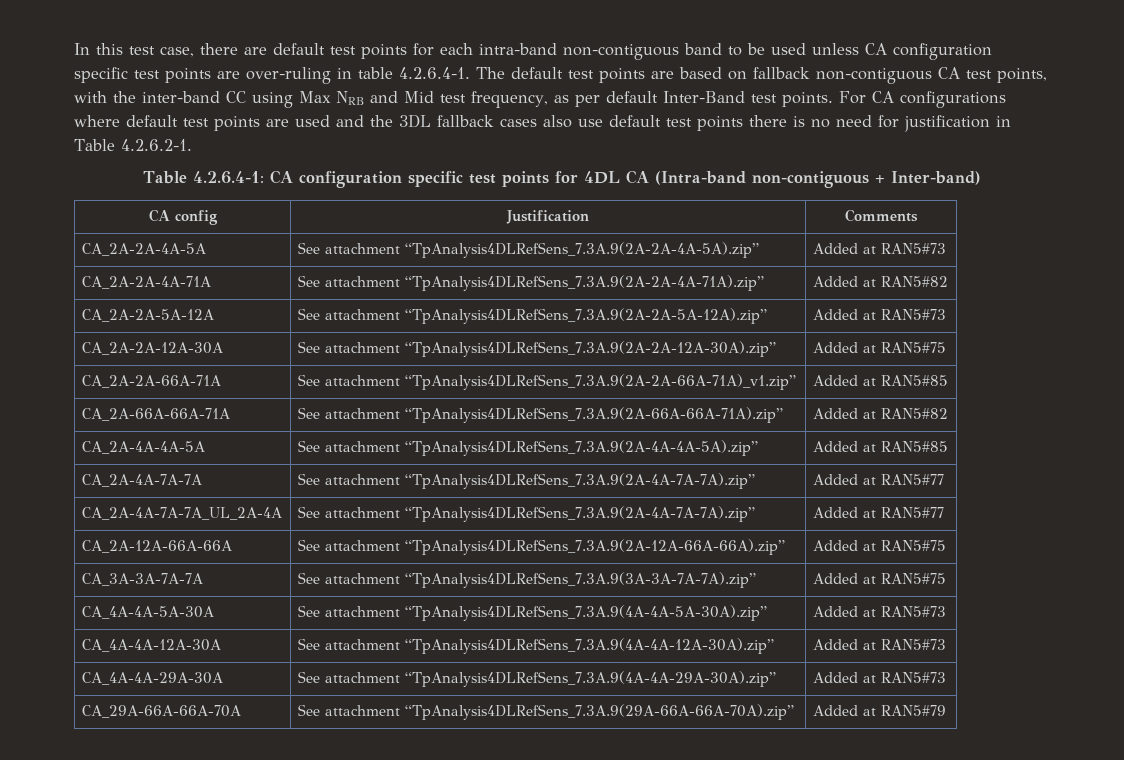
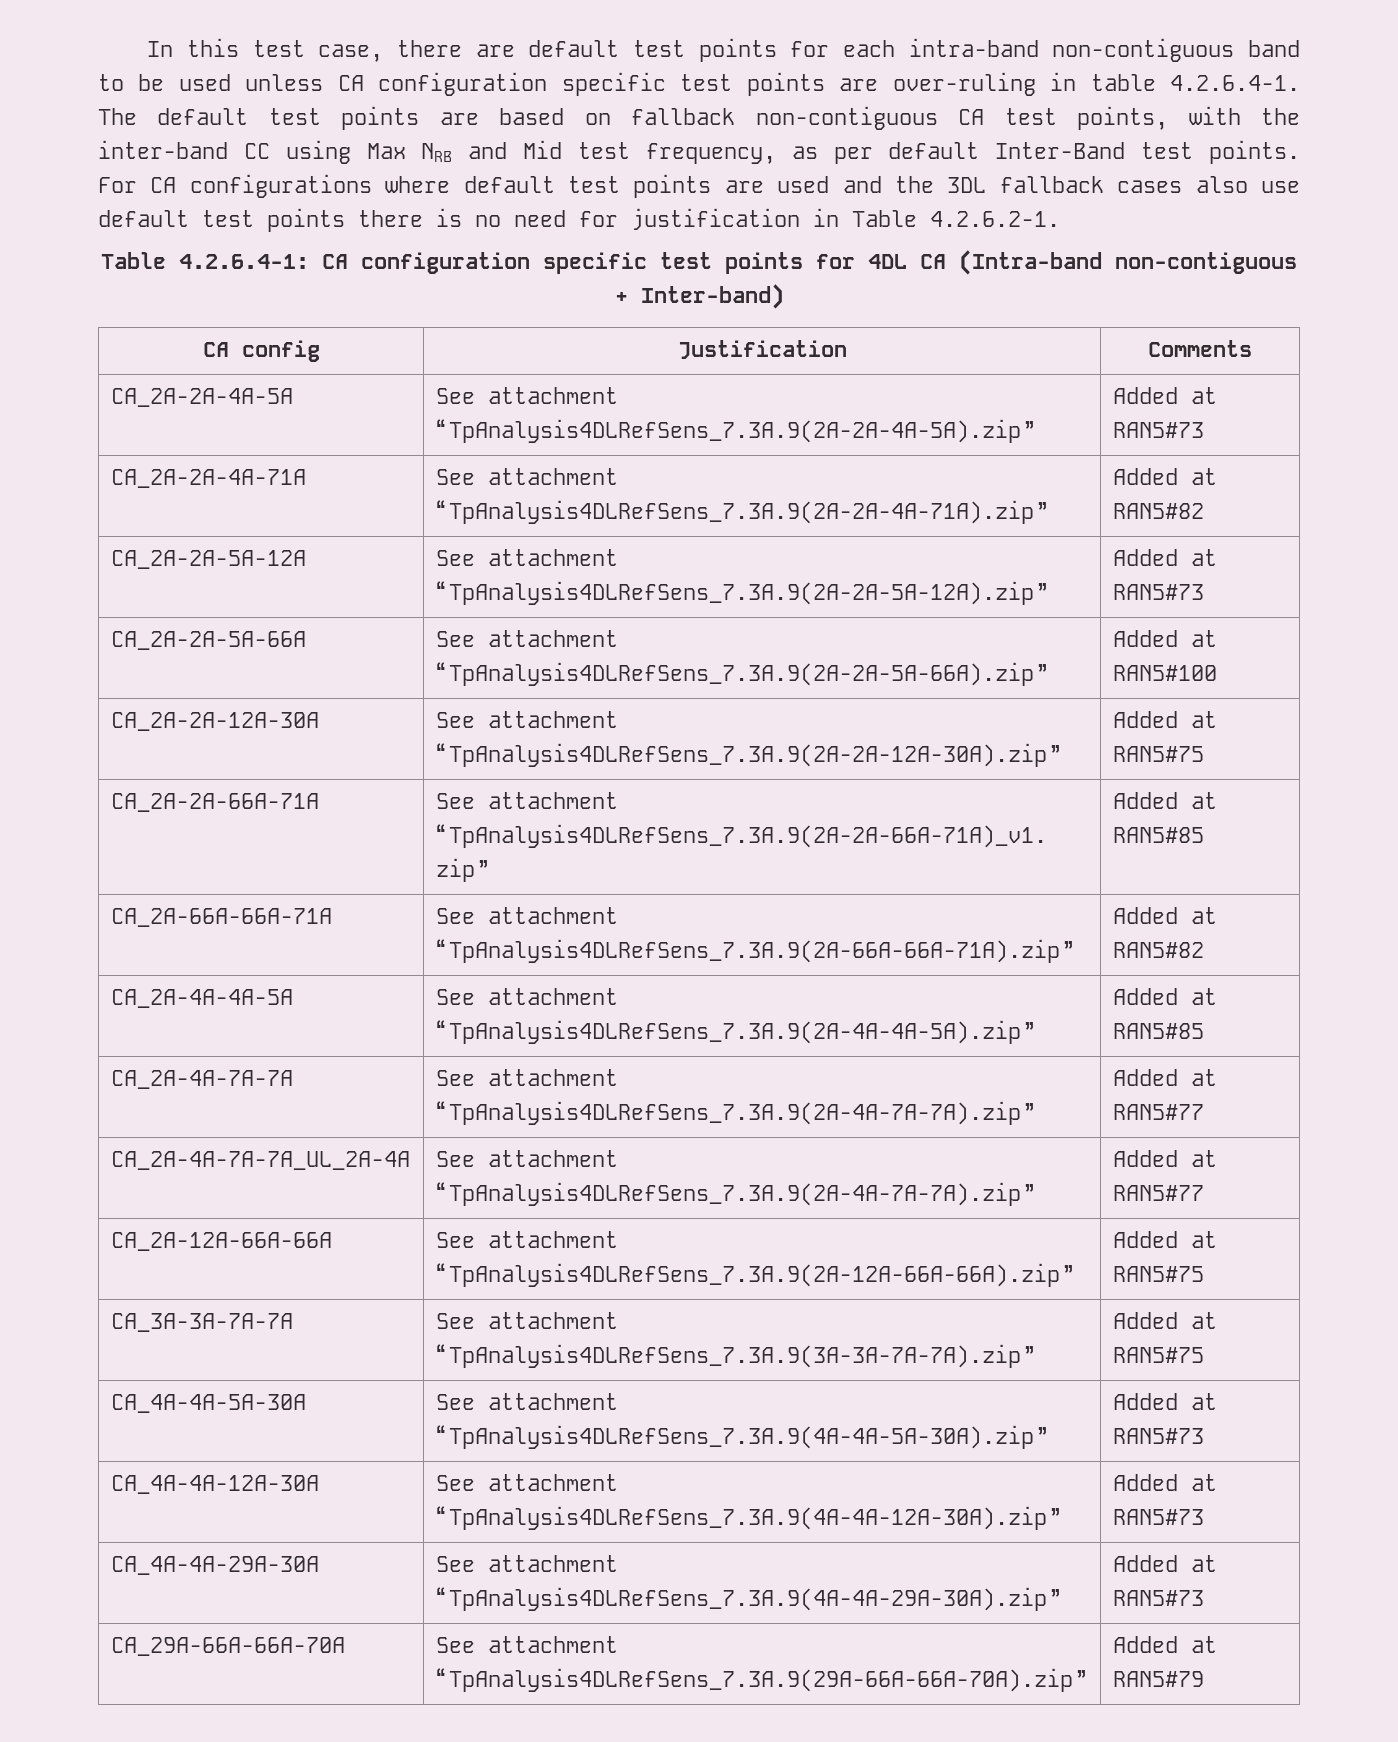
(946, 314) none -> [110,631,306,650] [435,630,618,647] [435,662,1047,686] [1112,630,1217,647] [1112,665,1217,681] // CA_2A-2A-5A-66A | See attachment “TpAnalysis4DLRefSens_7.3A.9(2A-2A-5A-66A).zip” | Added at RAN5#100

